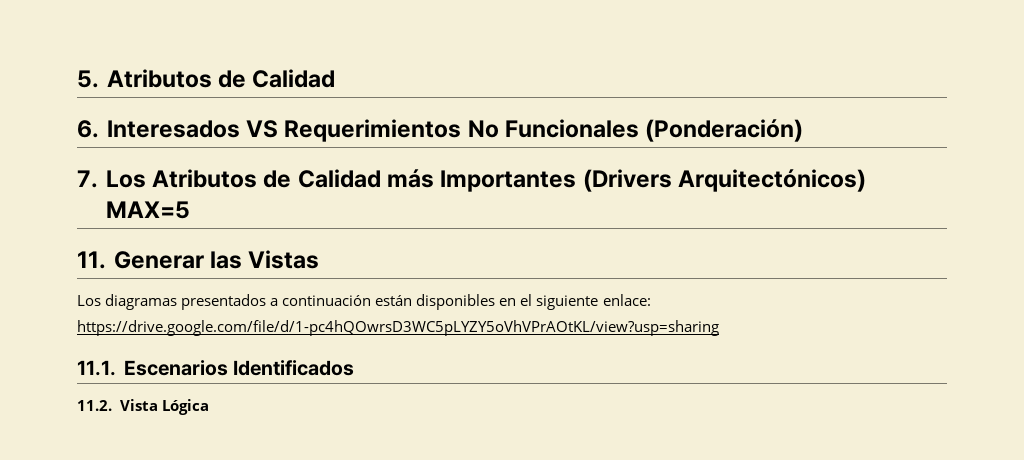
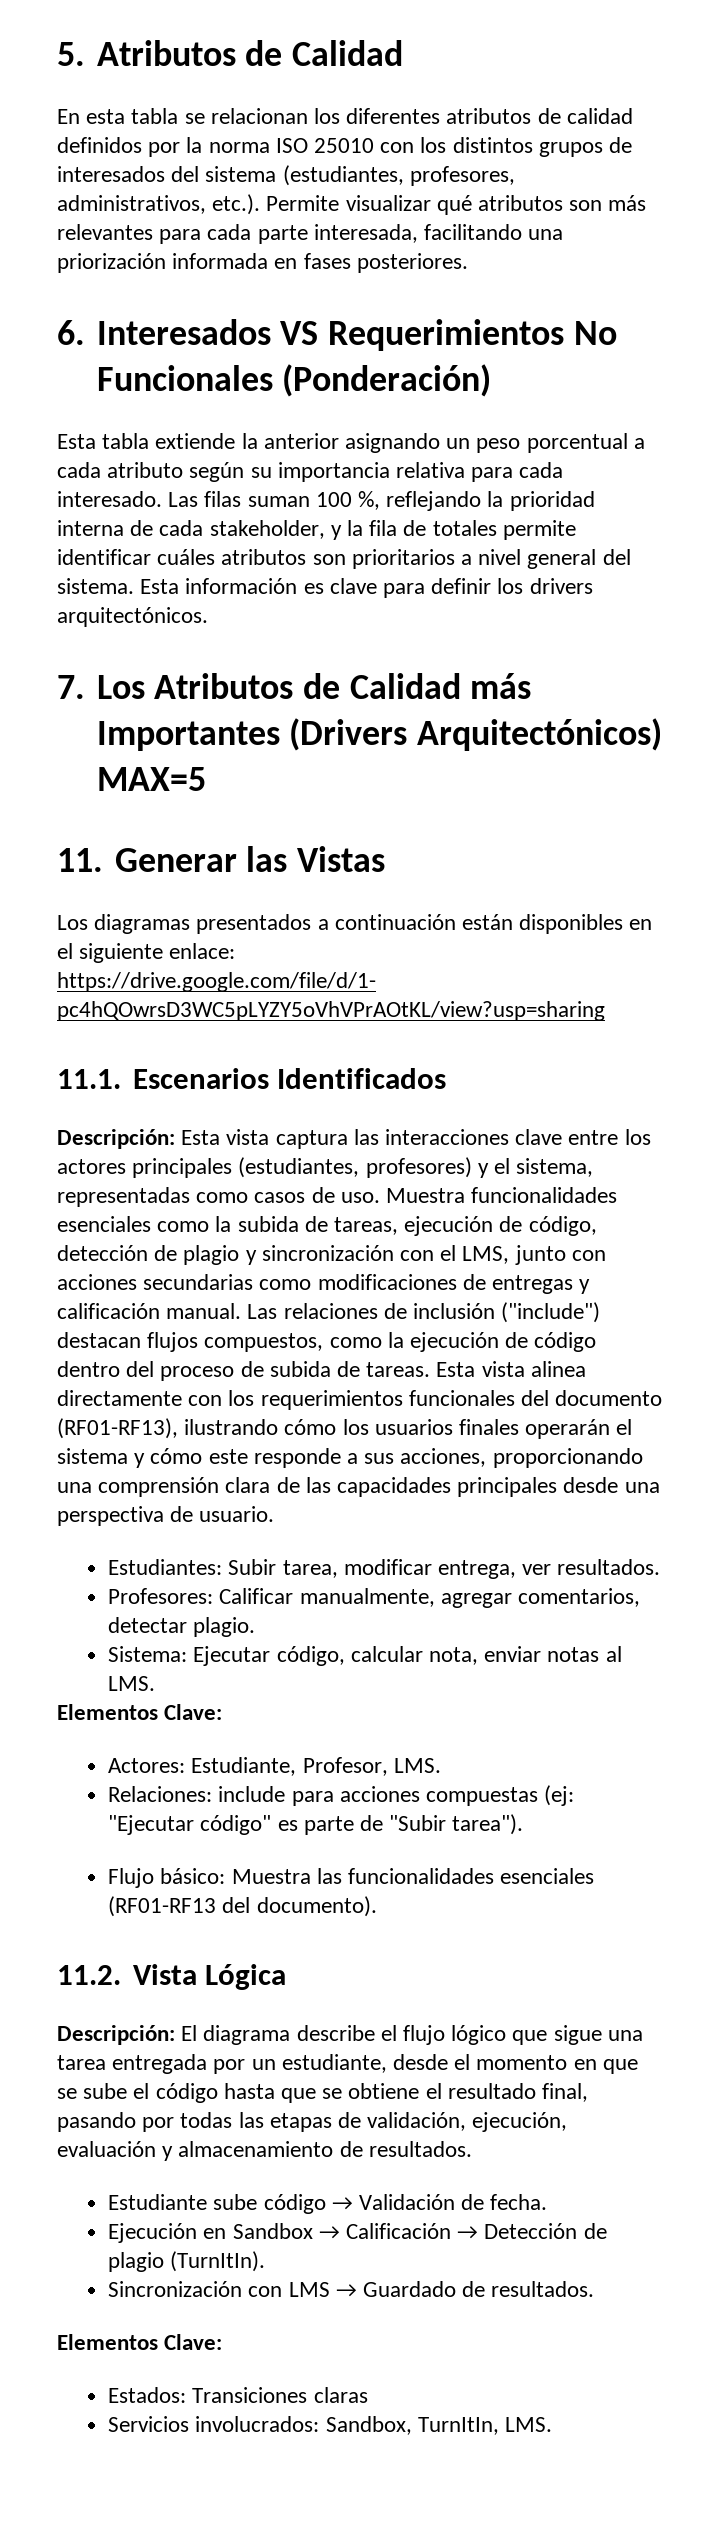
(336, 78) none -> [57,108,633,124] [57,137,633,157] [57,165,515,186] [57,194,647,215] [57,224,564,244] [57,253,468,273] // En esta tabla se relacionan los diferentes atributos de calidad definidos por la norma ISO 25010 con los distintos grupos de interesados del sistema (estudiantes, profesores, administrativos, etc.). Permite visualizar qué atributos son más relevantes para cada parte interesada, facilitando una priorización informada en fases posteriores.
(804, 130) none -> [57,433,645,453] [57,462,564,482] [57,491,595,511] [57,520,576,540] [57,549,631,569] [57,578,593,598] [57,607,208,627] // Esta tabla extiende la anterior asignando un peso porcentual a cada atributo según su importancia relativa para cada interesado. Las filas suman 100 %, reflejando la prioridad interna de cada stakeholder, y la fila de totales permite identificar cuáles atributos son prioritarios a nivel general del sistema. Esta información es clave para definir los drivers arquitectónicos.
[77,399,209,415] 11.2. Vista Lógica -> [57,1129,651,1149] [57,1157,594,1178] [57,1187,618,1207] [57,1216,597,1236] [57,1245,606,1265] [57,1274,591,1294] [57,1302,601,1323] [57,1332,597,1352] [57,1361,586,1381] [57,1390,663,1410] [57,1418,633,1439] [57,1448,643,1468] [57,1477,660,1497] [57,1506,275,1526] [108,1559,661,1579] [108,1588,641,1608] [108,1617,256,1637] [108,1646,622,1666] [108,1676,156,1691] [57,1704,223,1720] [108,1757,441,1776] [108,1785,575,1806] [108,1814,524,1835] [108,1868,595,1888] [108,1896,377,1917] [57,1964,286,1990] [57,2025,643,2045] [57,2054,638,2074] [57,2083,589,2103] [57,2112,568,2132] [57,2141,472,2161] [108,2194,548,2214] [108,2223,607,2243] [108,2251,266,2272] [108,2281,595,2297] [57,2334,223,2350] [108,2387,368,2403] [108,2416,553,2435] Descripción: Esta vista captura las interacciones clave entre los actores principales (estudiantes, profesores) y el sistema, representadas como casos de uso. Muestra funcionalidades esenciales como la subida de tareas, ejecución de código, detección de plagio y sincronización con el LMS, junto con acciones secundarias como modificaciones de entregas y calificación manual. Las relaciones de inclusión ("include") destacan flujos compuestos, como la ejecución de código dentro del proceso de subida de tareas. Esta vista alinea directamente con los requerimientos funcionales del documento (RF01-RF13), ilustrando cómo los usuarios finales operarán el sistema y cómo este responde a sus acciones, proporcionando una comprensión clara de las capacidades principales desde una perspectiva de usuario. // Estudiantes: Subir tarea, modificar entrega, ver resultados. // Profesores: Calificar manualmente, agregar comentarios, detectar plagio. // Sistema: Ejecutar código, calcular nota, enviar notas al LMS. // Elementos Clave: // Actores: Estudiante, Profesor, LMS. // Relaciones: include para acciones compuestas (ej: "Ejecutar código" es parte de "Subir tarea"). // Flujo básico: Muestra las funcionalidades esenciales (RF01-RF13 del documento). // 11.2. Vista Lógica // Descripción: El diagrama describe el flujo lógico que sigue una tarea entregada por un estudiante, desde el momento en que se sube el código hasta que se obtiene el resultado final, pasando por todas las etapas de validación, ejecución, evaluación y almacenamiento de resultados. // Estudiante sube código → Validación de fecha. // Ejecución en Sandbox → Calificación → Detección de plagio (TurnItIn). // Sincronización con LMS → Guardado de resultados. // Elementos Clave: // Estados: Transiciones claras // Servicios involucrados: Sandbox, TurnItIn, LMS.

